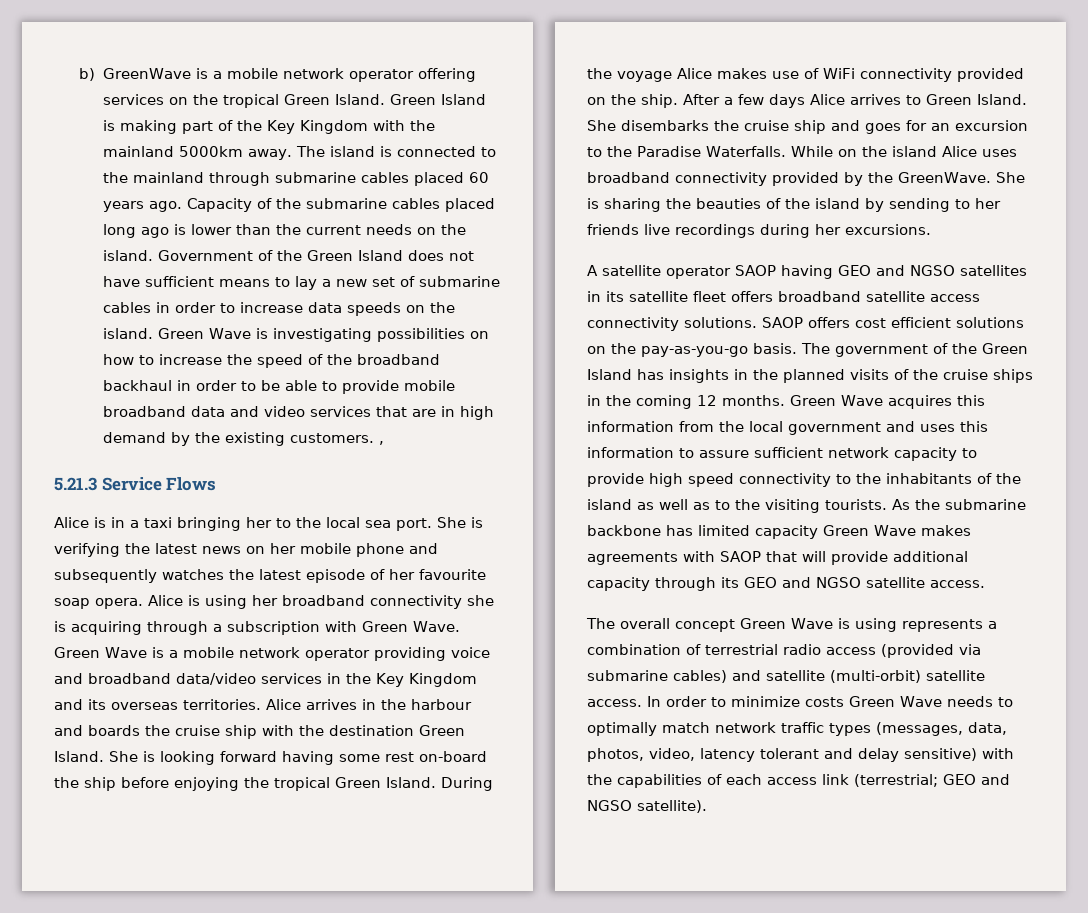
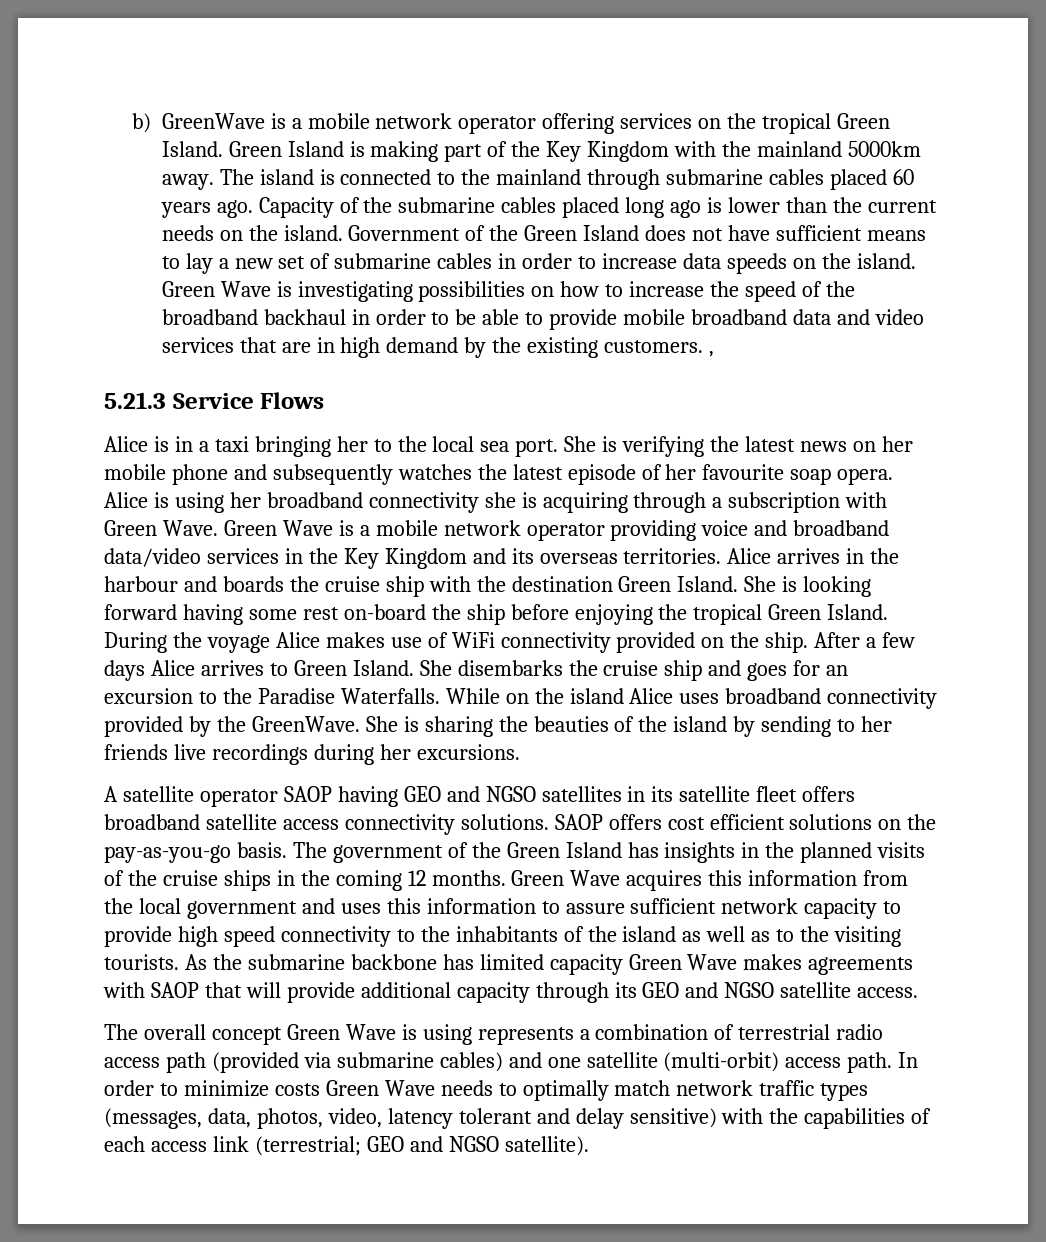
(876, 651) none -> [165,1052,206,1073] path
(761, 675) none -> [547,1057,581,1068] one
[926,670,985,681] [587,699,642,707] satellite access. -> [785,1052,893,1073] access path.

